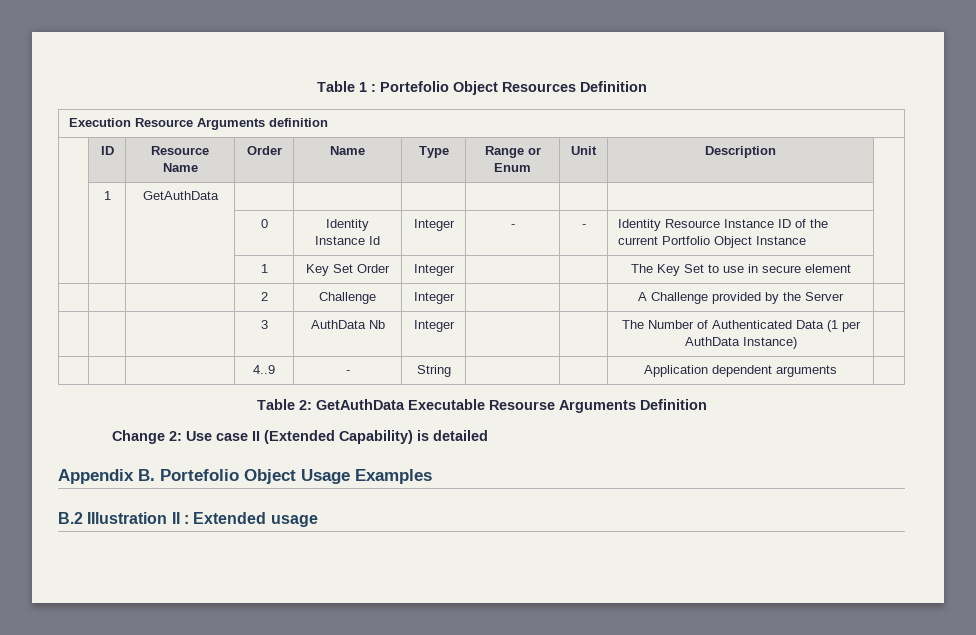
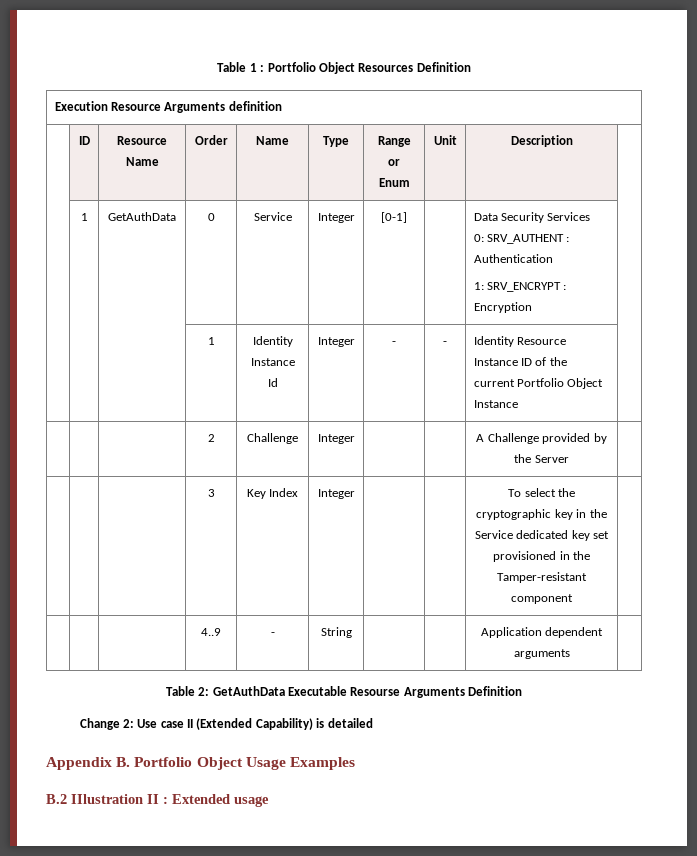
[379,81,449,92] Portefolio -> [267,62,316,72] Portfolio
[260,219,268,228] | | | | | | // | | | 0 -> [207,213,215,221] [253,212,292,221] [317,213,355,223] [381,212,407,223] [473,212,591,223] [473,234,570,244] [473,254,553,263] [473,282,567,292] [473,302,532,313] [207,337,215,345] 0 | Service | Integer | [0-1] | | Data Security Services // 0: SRV_AUTHENT : Authentication // 1: SRV_ENCRYPT : Encryption | // | | | 1
[260,264,268,273] [306,264,390,276] [413,264,455,276] [630,264,851,276] // | | | 1 | Key Set Order | Integer | | | The Key Set to use in secure element | -> (518, 404) none
[310,320,385,329] [413,320,455,332] [621,320,861,332] [684,337,797,349] AuthData Nb | Integer | | | The Number of Authenticated Data (1 per AuthData Instance) -> [246,488,299,499] [317,489,355,499] [508,488,575,497] [476,509,607,520] [474,530,610,541] [493,551,590,562] [496,572,587,583] [510,594,573,604] Key Index | Integer | | | To select the cryptographic key in the Service dedicated key set provisioned in the Tamper-resistant component
[160,469,239,481] Portefolio -> [134,757,193,767] Portfolio

